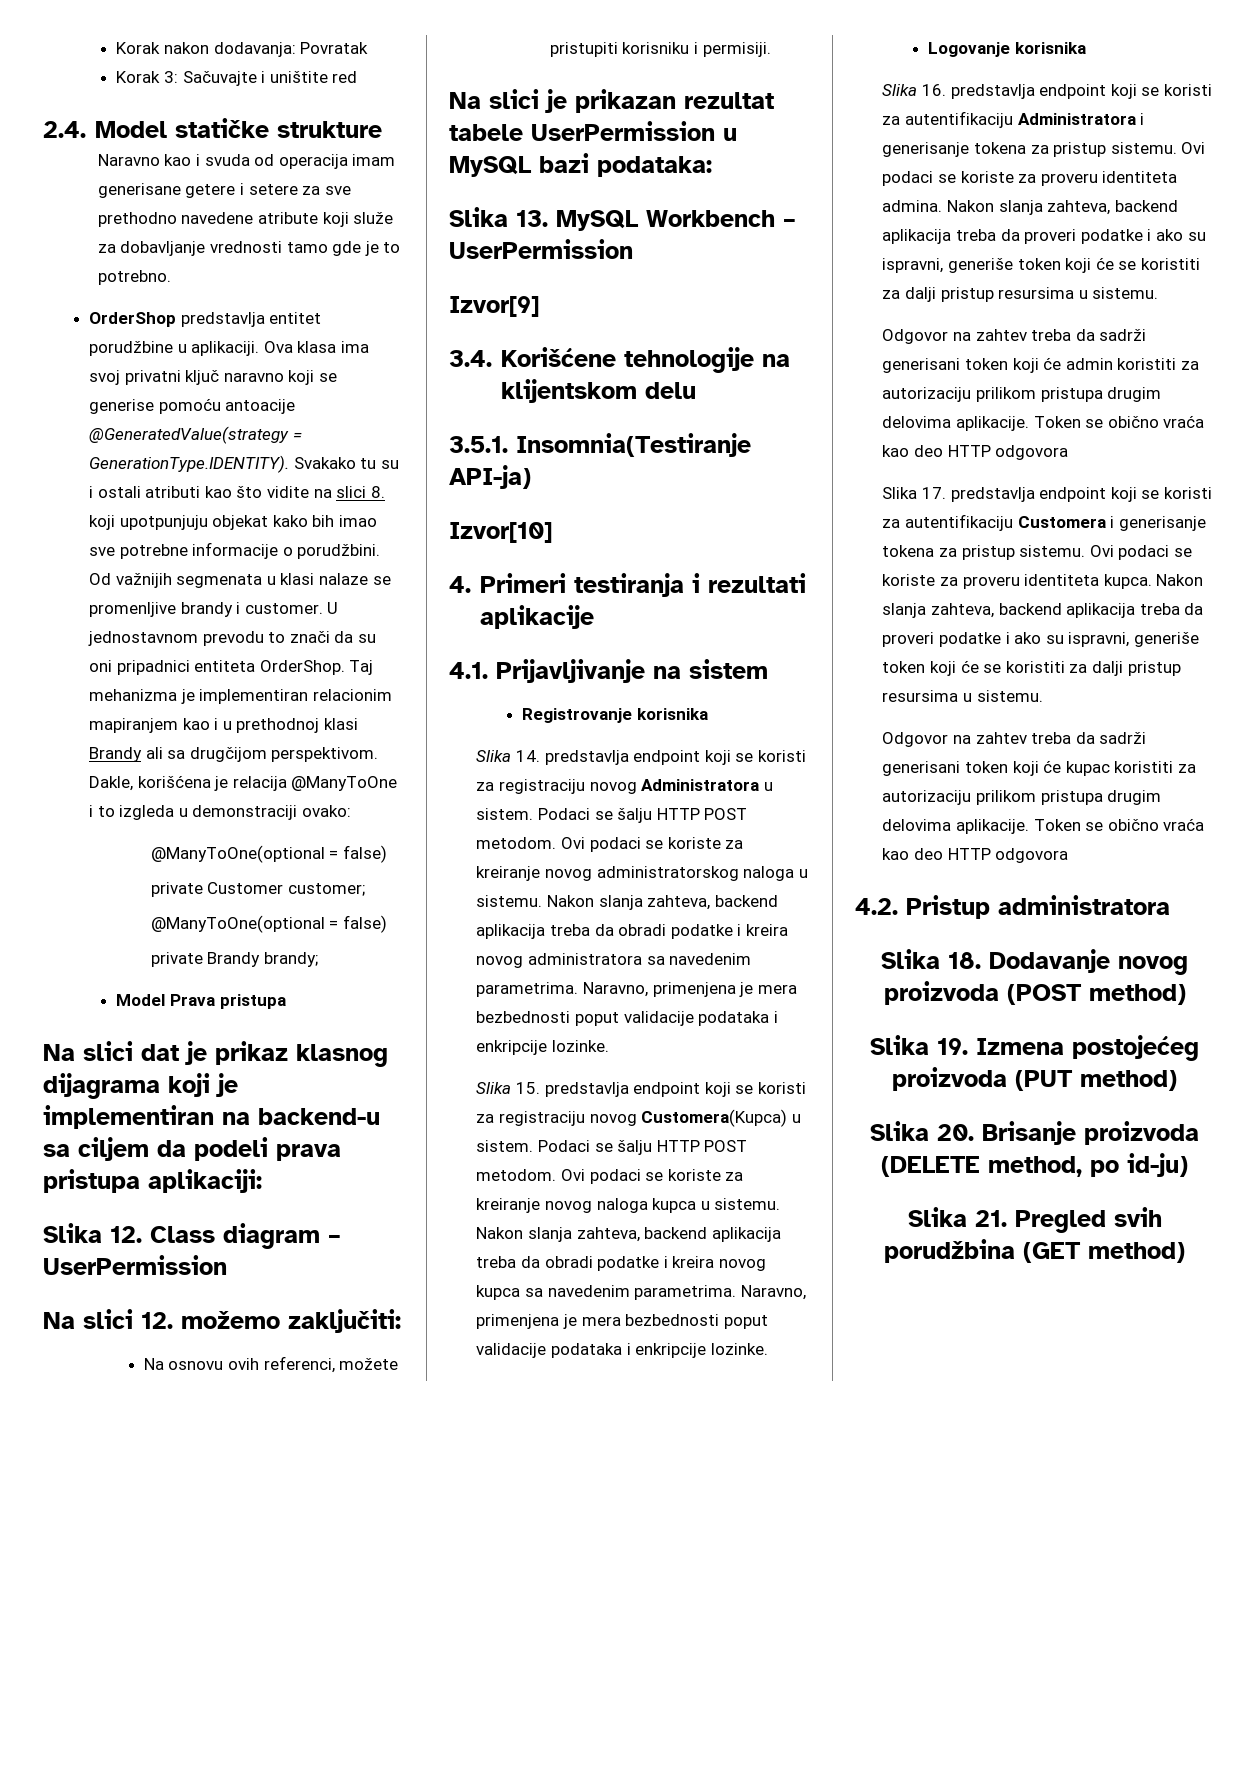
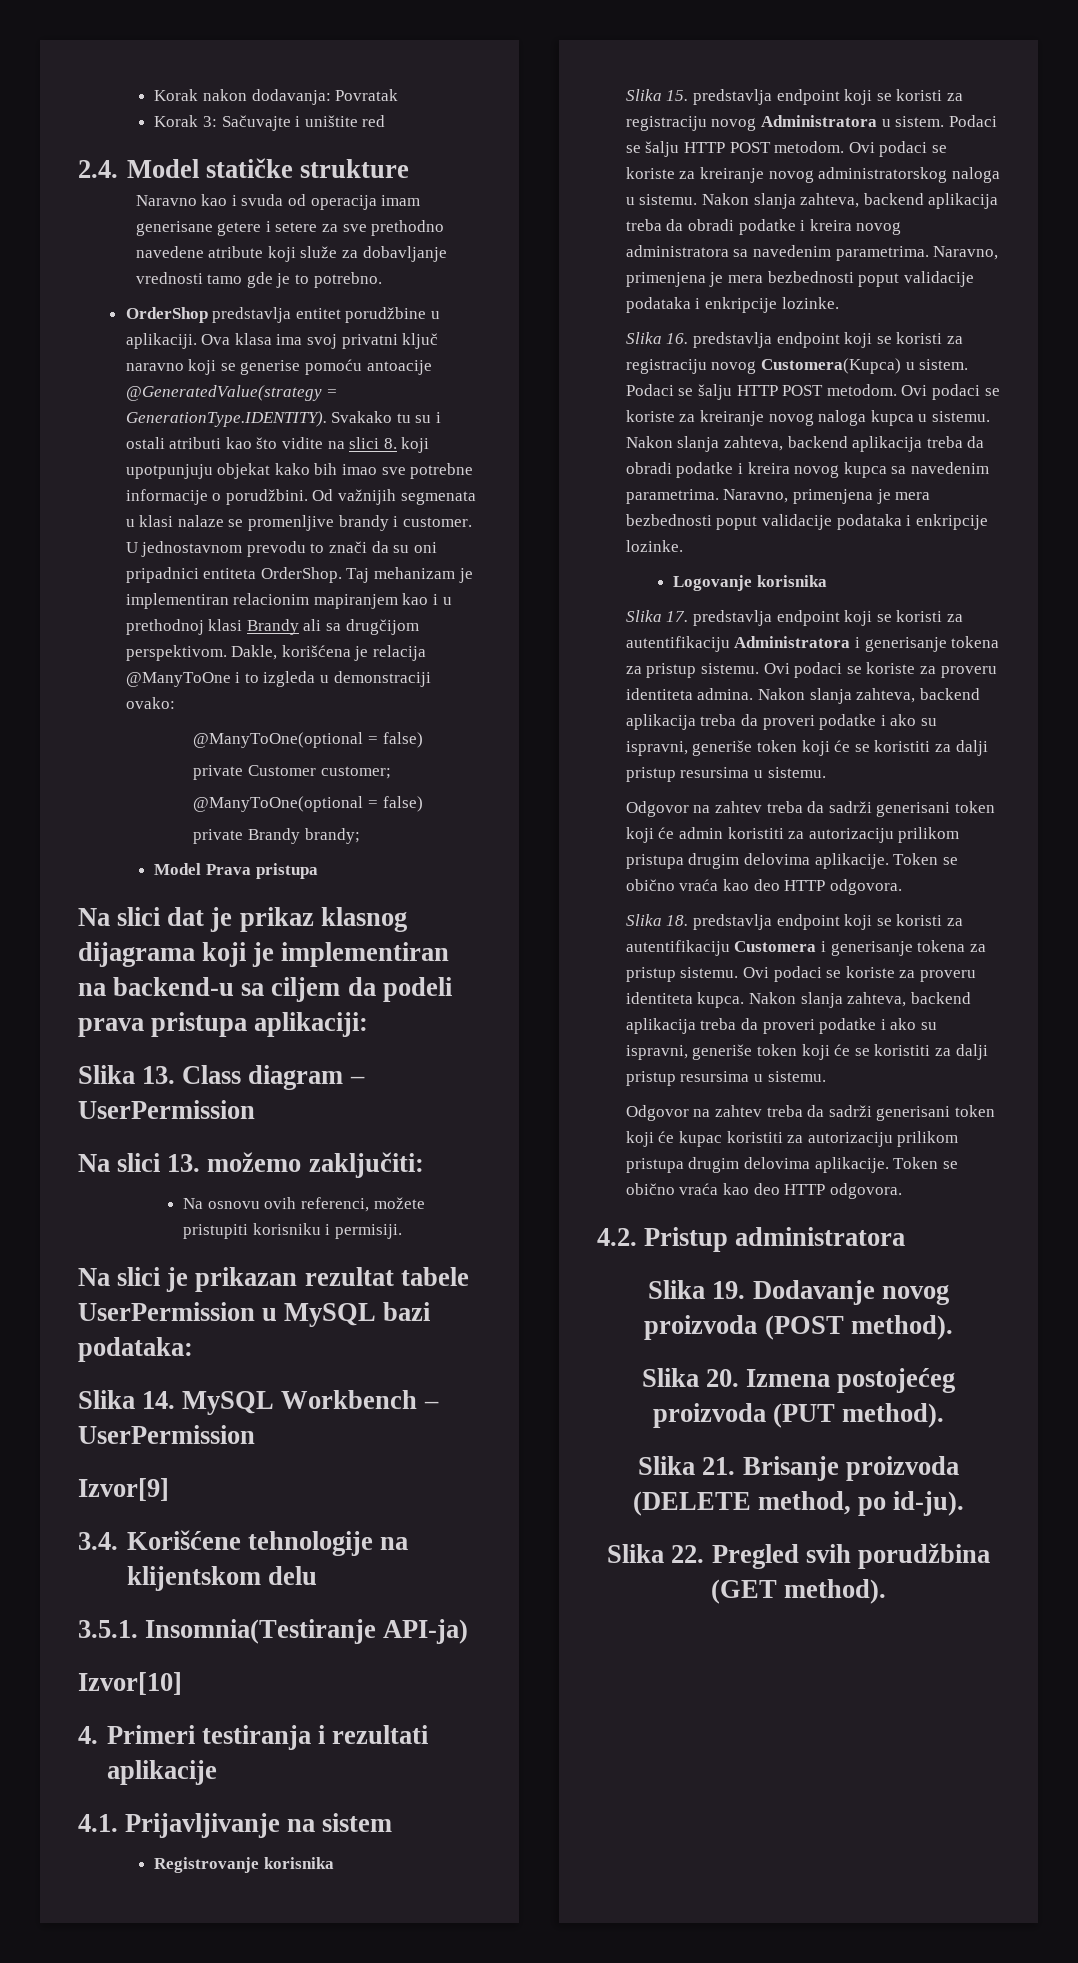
[89,689,178,701] mehanizma -> [373,567,455,579] mehanizam
[110,1226,142,1243] 12. -> [142,1066,176,1084] 13.
[141,1312,173,1329] 12. -> [167,1154,201,1172] 13.
[516,210,548,227] 13. -> [142,1391,176,1409] 14.
[515,750,540,762] 14. -> [666,90,689,101] 15.
[515,1082,540,1094] 15. -> [666,333,689,344] 16.
[921,84,946,96] 16. -> [666,611,689,622] 17.
[995,445,1069,460] [882,487,946,499] odgovora // Slika 17. -> [829,879,902,895] [625,914,689,926] odgovora. // Slika 18.
[995,848,1069,863] odgovora -> [829,1183,902,1199] odgovora.
[948,952,981,969] 18. -> [712,1281,746,1299] 19.
[1088,984,1186,1005] [870,1035,968,1055] method) // Slika 19. -> [850,1315,953,1340] [641,1368,739,1387] method). // Slika 20.
[1080,1070,1177,1091] [870,1121,974,1141] method) // Slika 20. -> [842,1403,945,1428] [638,1456,736,1475] method). // Slika 21.
[1127,1153,1188,1177] [907,1207,1007,1227] id-ju) // Slika 21. -> [893,1491,965,1516] [607,1544,705,1563] id-ju). // Slika 22.
[1088,1242,1185,1263] method) -> [784,1579,887,1604] method).

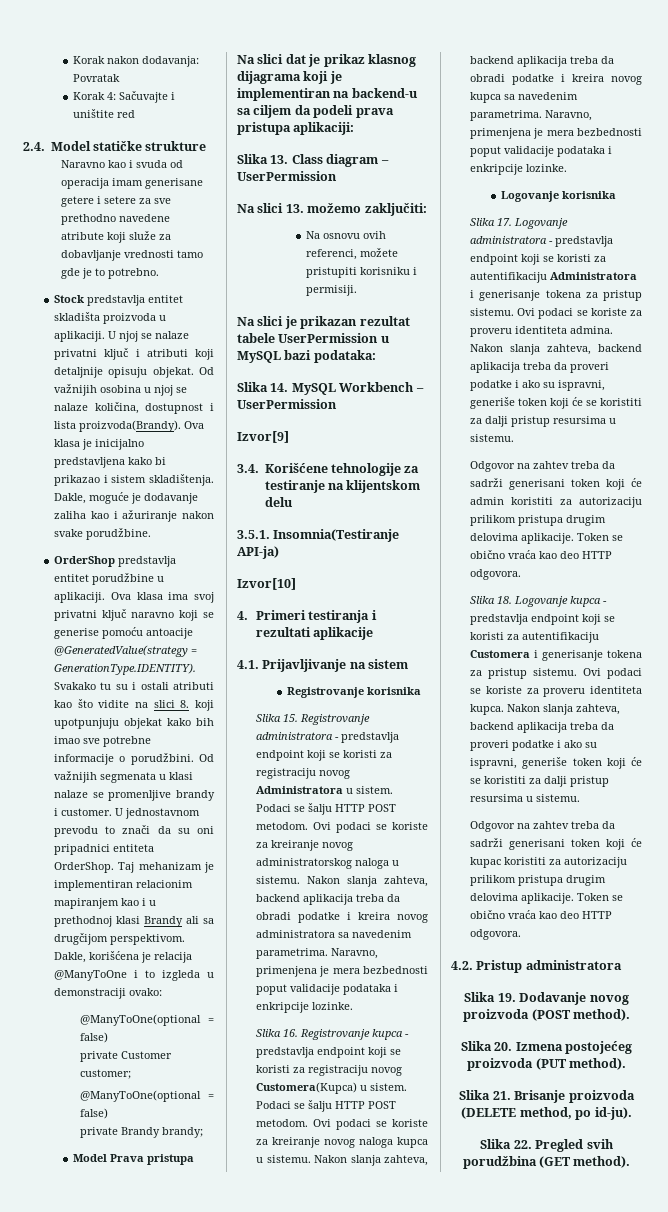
[203,116,218,127] 3: -> [107,92,117,100] 4:
(382, 280) none -> [54,295,184,306] [54,312,167,324] [54,331,190,342] [54,348,215,360] [54,367,214,378] [54,384,188,396] [54,402,214,414] [54,420,205,432] [54,439,145,450] [54,457,167,468] [54,474,214,486] [54,492,199,504] [54,510,215,522] [54,528,152,540] // Stock predstavlja entitet skladišta proizvoda u aplikaciji. U njoj se nalaze privatni ključ i atributi koji detaljnije opisuju objekat. Od važnijih osobina u njoj se nalaze količina, dostupnost i lista proizvoda(Brandy). Ova klasa je inicijalno predstavljena kako bi prikazao i sistem skladištenja. Dakle, moguće je dodavanje zaliha kao i ažuriranje nakon svake porudžbine.
(373, 1543) none -> [404,466,420,473] [264,480,325,493] za testiranje
(689, 95) none -> [299,714,370,725] [255,732,339,740] Registrovanje administratora -
(689, 338) none -> [299,1029,409,1040] Registrovanje kupca -
(689, 616) none -> [513,218,568,229] [469,236,553,244] Logovanje administratora -
(689, 920) none -> [513,596,607,607] Logovanje kupca -

